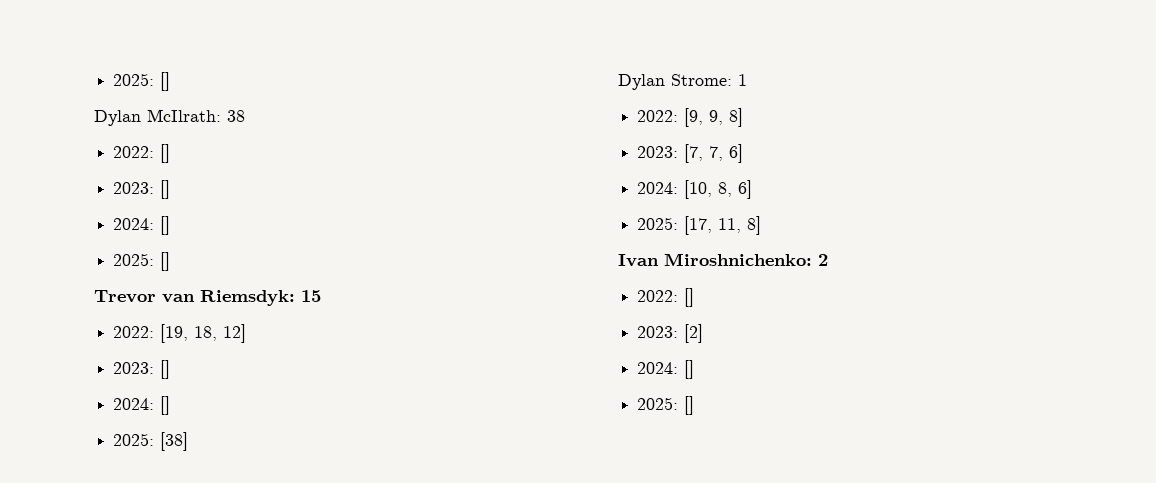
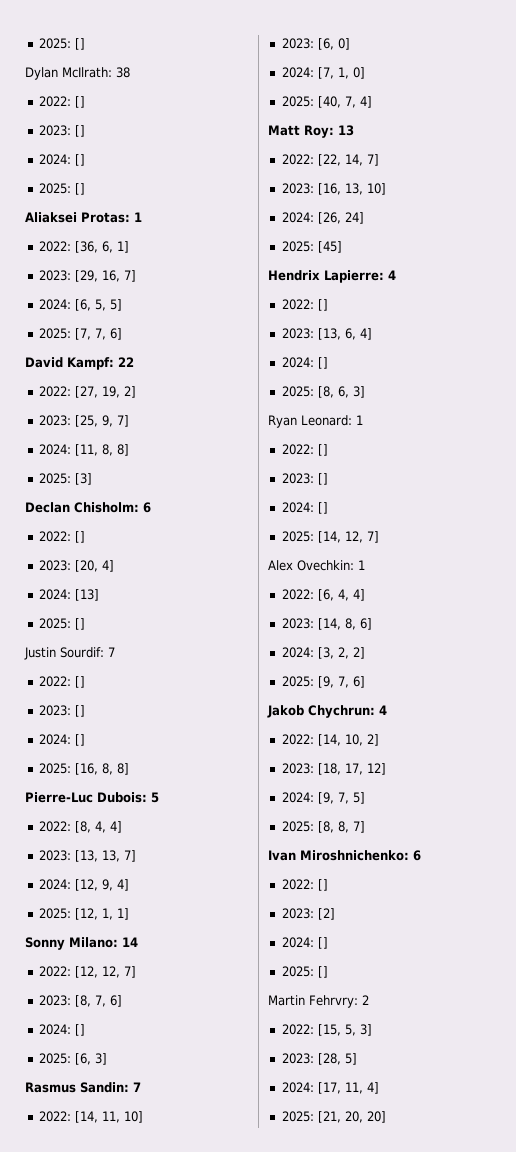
[94,290,321,306] [113,324,247,343] [113,360,171,379] [113,396,171,415] [113,432,189,451] [618,74,747,90] [637,108,744,127] [637,144,744,163] [637,180,753,199] [637,216,762,235] Trevor van Riemsdyk: 15 // 2022: [19, 18, 12] // 2023: [] // 2024: [] // 2025: [38] // Dylan Strome: 1 // 2022: [9, 9, 8] // 2023: [7, 7, 6] // 2024: [10, 8, 6] // 2025: [17, 11, 8] -> [25,212,142,223] [38,241,129,253] [38,270,136,282] [38,299,122,311] [38,328,122,340] [25,357,134,370] [38,386,136,398] [38,415,129,427] [38,444,129,456] [38,473,92,485] [25,502,151,513] [38,531,85,543] [38,560,114,572] [38,589,99,601] [38,618,85,630] [24,647,115,660] [38,676,85,688] [38,705,85,717] [38,734,85,746] [38,763,129,775] [25,792,159,803] [38,821,122,833] [38,850,136,862] [38,879,129,891] [38,908,129,920] [25,937,138,950] [38,966,136,978] [38,995,122,1007] [38,1024,85,1036] [38,1053,107,1065] [25,1082,141,1093] [38,1111,143,1123] [281,38,350,50] [281,67,365,79] [281,96,372,108] [268,125,354,138] [281,154,379,166] [281,183,386,195] [281,212,364,224] [281,241,342,253] [268,270,396,283] [281,299,328,311] [281,328,372,340] [281,357,328,369] [281,386,365,398] [268,415,363,428] [281,444,328,456] [281,473,328,485] [281,502,328,514] [281,531,379,543] [268,560,365,571] [281,589,365,601] [281,618,372,630] [281,647,365,659] [281,676,365,688] [267,705,387,718] [281,734,379,746] [281,763,386,775] [281,792,365,804] [281,821,365,833] Aliaksei Protas: 1 // 2022: [36, 6, 1] // 2023: [29, 16, 7] // 2024: [6, 5, 5] // 2025: [7, 7, 6] // David Kampf: 22 // 2022: [27, 19, 2] // 2023: [25, 9, 7] // 2024: [11, 8, 8] // 2025: [3] // Declan Chisholm: 6 // 2022: [] // 2023: [20, 4] // 2024: [13] // 2025: [] // Justin Sourdif: 7 // 2022: [] // 2023: [] // 2024: [] // 2025: [16, 8, 8] // Pierre-Luc Dubois: 5 // 2022: [8, 4, 4] // 2023: [13, 13, 7] // 2024: [12, 9, 4] // 2025: [12, 1, 1] // Sonny Milano: 14 // 2022: [12, 12, 7] // 2023: [8, 7, 6] // 2024: [] // 2025: [6, 3] // Rasmus Sandin: 7 // 2022: [14, 11, 10] // 2023: [6, 0] // 2024: [7, 1, 0] // 2025: [40, 7, 4] // Matt Roy: 13 // 2022: [22, 14, 7] // 2023: [16, 13, 10] // 2024: [26, 24] // 2025: [45] // Hendrix Lapierre: 4 // 2022: [] // 2023: [13, 6, 4] // 2024: [] // 2025: [8, 6, 3] // Ryan Leonard: 1 // 2022: [] // 2023: [] // 2024: [] // 2025: [14, 12, 7] // Alex Ovechkin: 1 // 2022: [6, 4, 4] // 2023: [14, 8, 6] // 2024: [3, 2, 2] // 2025: [9, 7, 6] // Jakob Chychrun: 4 // 2022: [14, 10, 2] // 2023: [18, 17, 12] // 2024: [9, 7, 5] // 2025: [8, 8, 7]
[818,254,828,266] 2 -> [413,850,421,861] 6
(695, 405) none -> [268,995,369,1008] [281,1024,372,1036] [281,1053,357,1065] [281,1082,379,1094] [281,1111,386,1123] // Martin Fehrvry: 2 // 2022: [15, 5, 3] // 2023: [28, 5] // 2024: [17, 11, 4] // 2025: [21, 20, 20]

